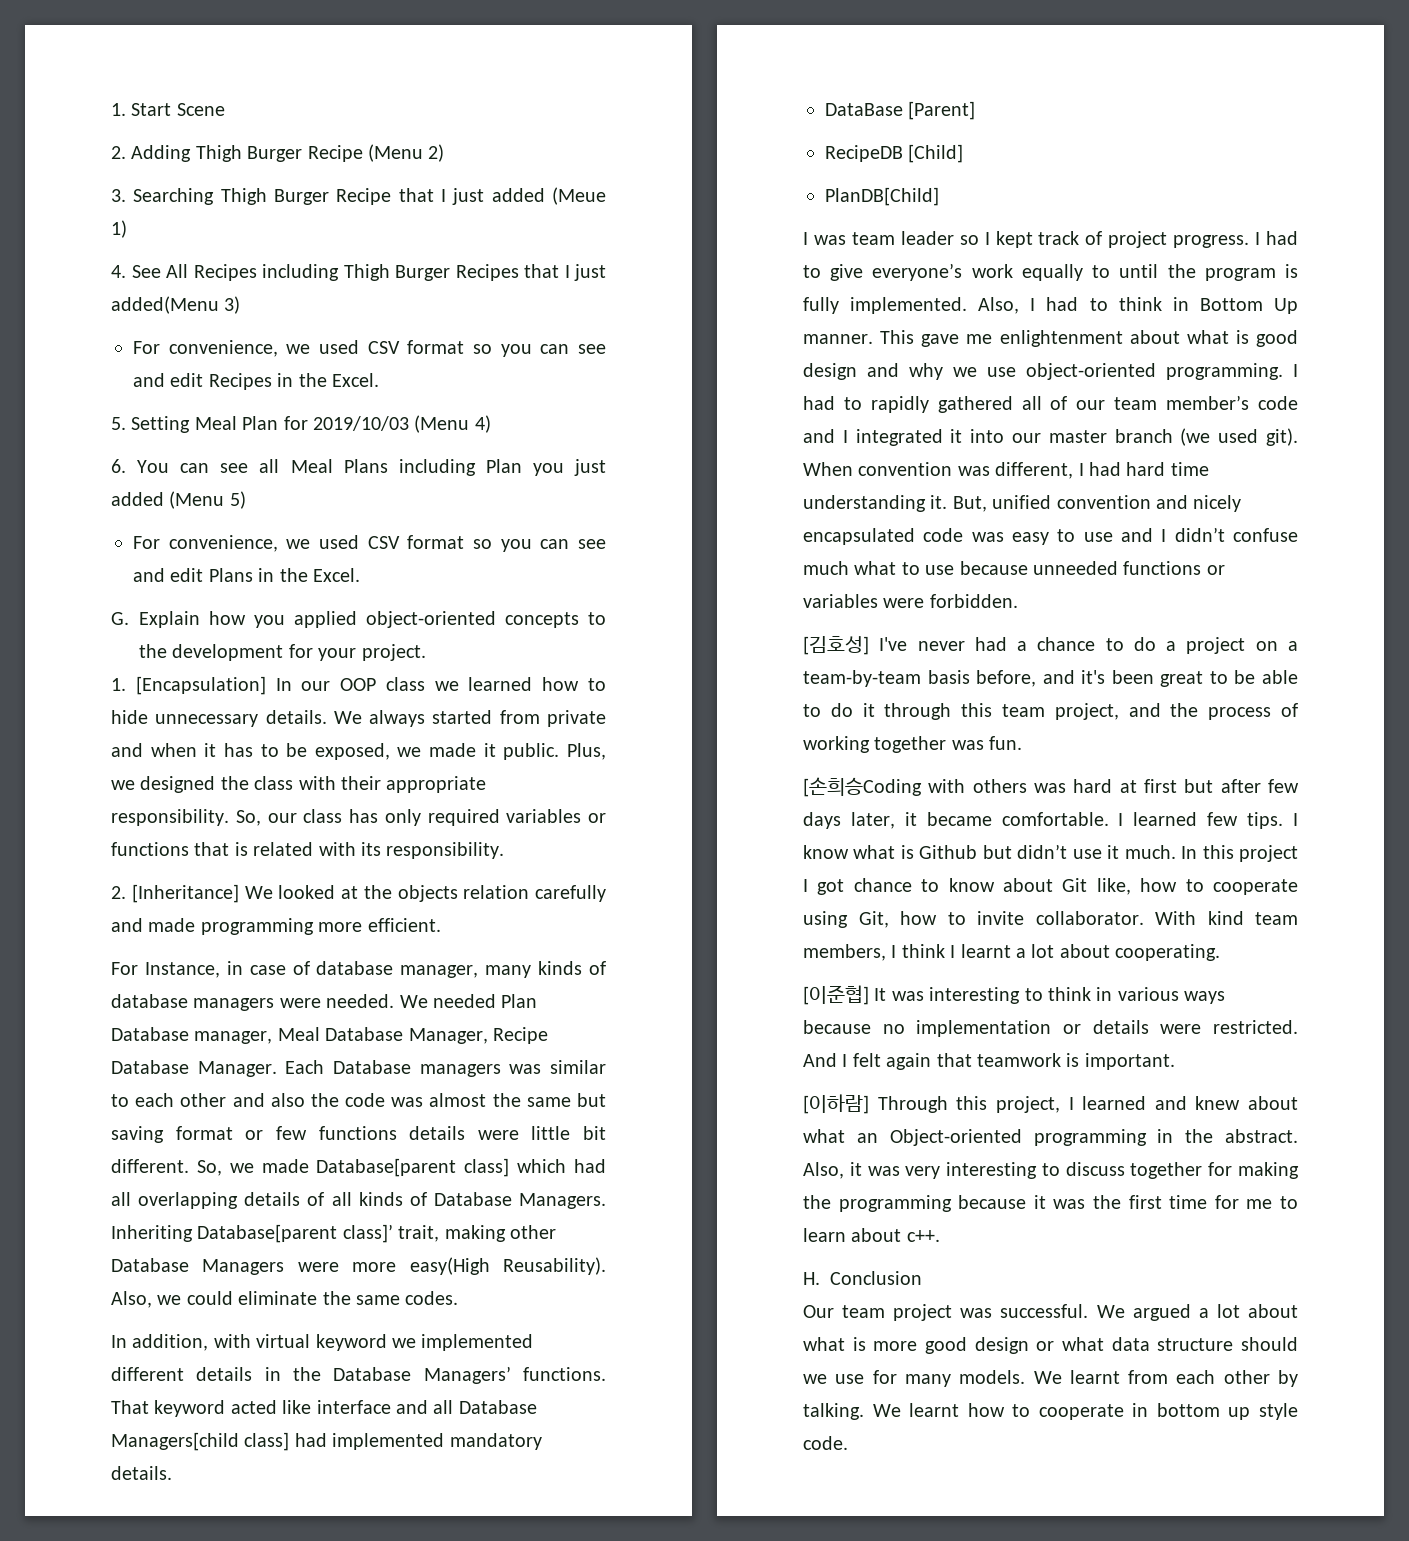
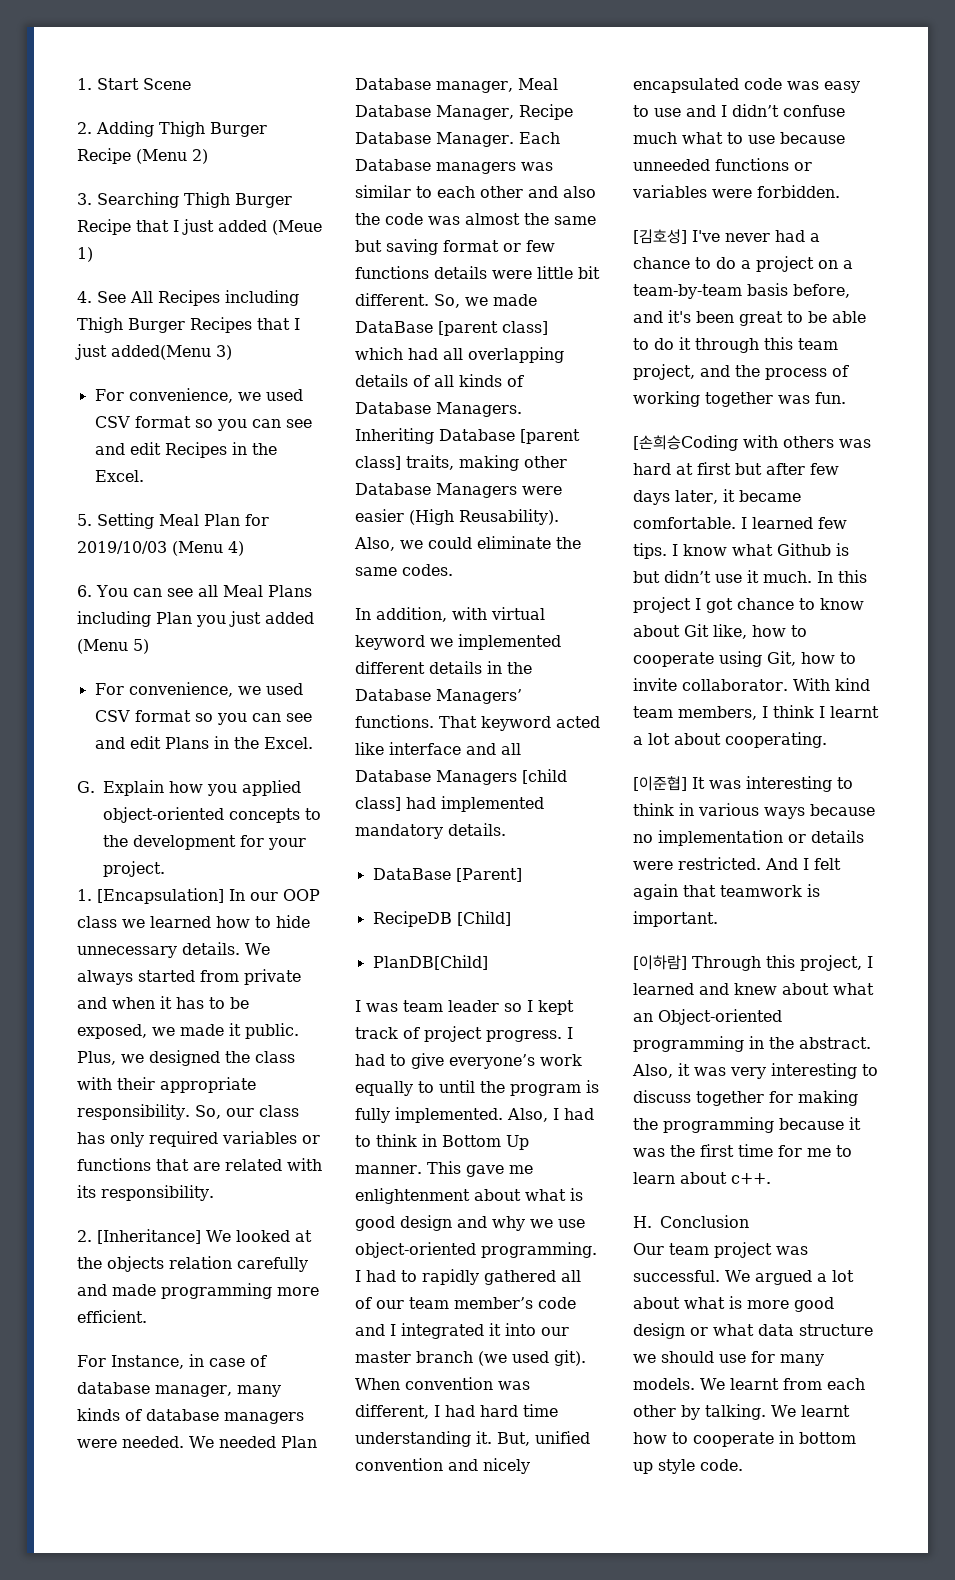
[234,842,248,856] is -> [193,1162,220,1171] are
[316,1158,457,1177] Database[parent -> [355,321,498,336] DataBase [parent
[197,1224,440,1243] Database[parent class]’ trait, -> [439,429,580,444] [355,455,454,470] Database [parent class] traits,
[352,1257,490,1275] more easy(High -> [355,509,454,525] easier (High
[111,1432,239,1451] Managers[child -> [436,769,567,785] Managers [child
[900,845,978,859] is Github -> [777,543,849,556] Github is
[1241,1337,1298,1351] [803,1374,827,1384] should we -> [633,1351,714,1363] we should

